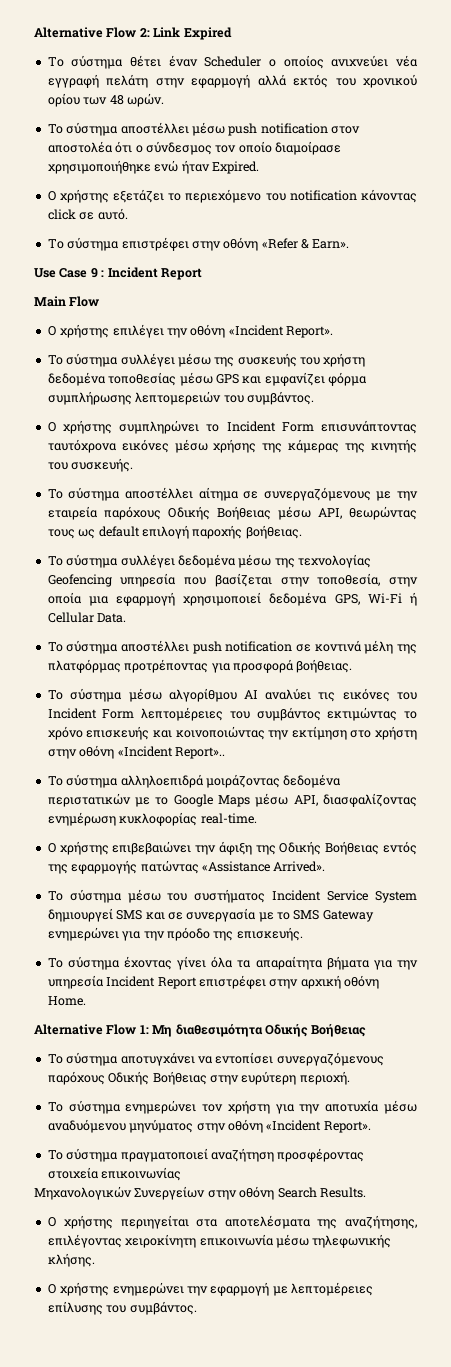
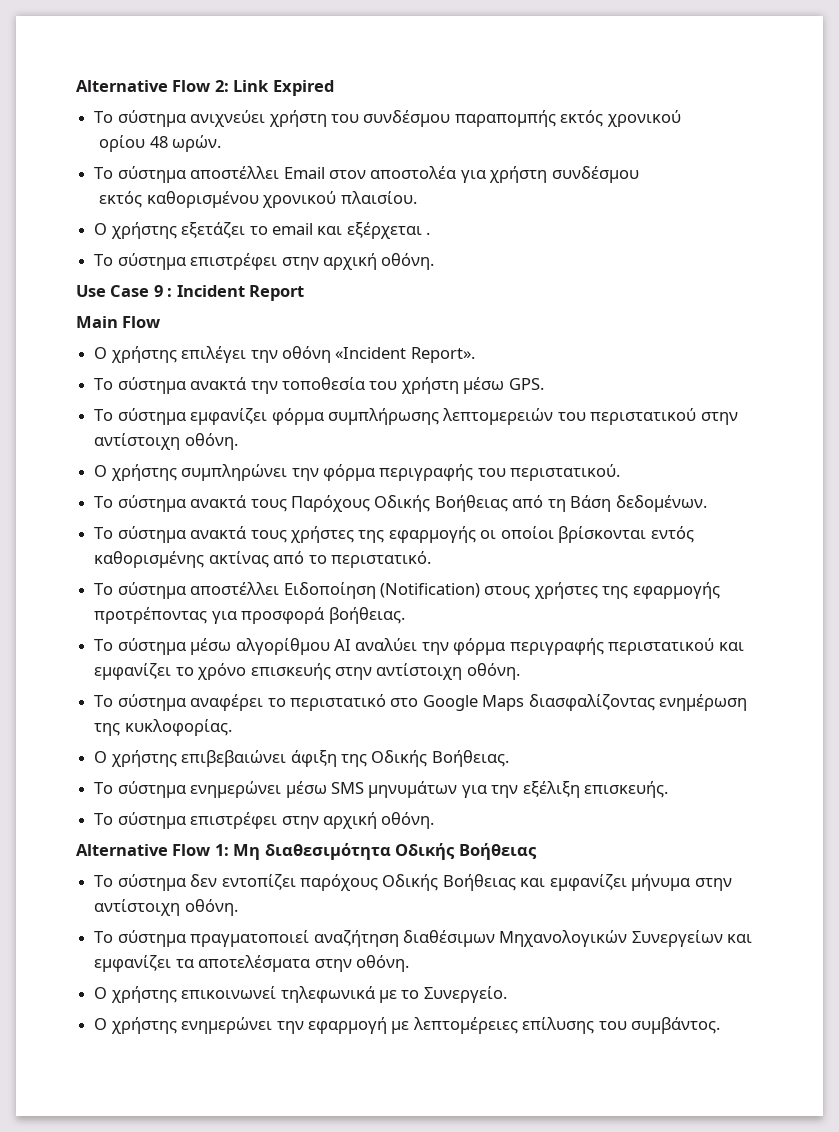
[130,55,417,69] [47,74,417,88] [47,93,108,107] θέτει έναν Scheduler ο οποίος ανιχνεύει νέα εγγραφή πελάτη στην εφαρμογή αλλά εκτός του χρονικού ορίου των -> [190,110,681,127] [99,135,146,152] ανιχνεύει χρήστη του συνδέσμου παραπομπής εκτός χρονικού // ορίου
[191,122,360,136] [47,141,341,155] [47,160,259,174] [47,189,417,203] [47,208,128,220] [47,237,350,251] μέσω push notification στον αποστολέα ότι ο σύνδεσμος τον οποίο διαμοίρασε χρησιμοποιήθηκε ενώ ήταν Expired. // O χρήστης εξετάζει το περιεχόμενο του notification κάνοντας click σε αυτό. // To σύστημα επιστρέφει στην οθόνη «Refer & Earn». -> [283,166,639,183] [99,191,417,208] [94,222,431,239] [94,253,435,270] Email στον αποστολέα για χρήστη συνδέσμου // εκτός καθορισμένου χρονικού πλαισίου. // O χρήστης εξετάζει το email και εξέρχεται . // To σύστημα επιστρέφει στην αρχική οθόνη.
[120,353,366,367] [47,372,262,386] συλλέγει μέσω της συσκευής του χρήστη δεδομένα τοποθεσίας μέσω GPS και -> [190,377,544,394] [94,408,186,425] ανακτά την τοποθεσία του χρήστη μέσω GPS. // Το σύστημα
[246,391,314,405] συμβάντος. -> [590,408,738,425] [94,433,238,450] περιστατικού στην αντίστοιχη οθόνη.
[206,420,418,434] [47,439,417,453] [47,458,134,472] [47,487,418,501] [47,506,417,520] [47,525,302,539] [47,554,371,568] [47,573,418,587] [47,592,417,606] [47,612,127,623] [47,640,417,654] [47,659,121,673] το Incident Form επισυνάπτοντας ταυτόχρονα εικόνες μέσω χρήσης της κάμερας της κινητής του συσκευής. // Το σύστημα αποστέλλει αίτημα σε συνεργαζόμενους με την εταιρεία παρόχους Οδικής Βοήθειας μέσω API, θεωρώντας τους ως default επιλογή παροχής βοήθειας. // Το σύστημα συλλέγει δεδομένα μέσω της τεχνολογίας Geofencing υπηρεσία που βασίζεται στην τοποθεσία, στην οποία μια εφαρμογή χρησιμοποιεί δεδομένα GPS, Wi-Fi ή Cellular Data. // Το σύστημα αποστέλλει push notification σε κοντινά μέλη της πλατφόρμας -> [291,464,621,481] [94,495,707,512] [94,526,694,543] [94,551,431,568] [94,582,720,599] την φόρμα περιγραφής του περιστατικού. // Το σύστημα ανακτά τους Παρόχους Οδικής Βοήθειας από τη Βάση δεδομένων. // Το σύστημα ανακτά τους χρήστες της εφαρμογής οι οποίοι βρίσκονται εντός καθορισμένης ακτίνας από το περιστατικό. // Το σύστημα αποστέλλει Ειδοποίηση (Notification) στους χρήστες της εφαρμογής
[318,688,417,702] [47,707,417,721] [47,726,417,740] [47,745,225,759] [47,774,341,788] [47,793,417,807] [47,812,257,826] τις εικόνες του Incident Form λεπτομέρειες του συμβάντος εκτιμώντας το χρόνο επισκευής και κοινοποιώντας την εκτίμηση στο χρήστη στην οθόνη «Incident Report».. // Το σύστημα αλληλοεπιδρά μοιράζοντας δεδομένα περιστατικών με το Google Maps μέσω API, διασφαλίζοντας ενημέρωση κυκλοφορίας real-time. -> [421,638,744,655] [94,663,520,680] [94,694,748,711] [94,719,232,736] την φόρμα περιγραφής περιστατικού και εμφανίζει το χρόνο επισκευής στην αντίστοιχη οθόνη. // Το σύστημα αναφέρει το περιστατικό στο Google Maps διασφαλίζοντας ενημέρωση της κυκλοφορίας.
[195,845,217,855] την -> (287, 758) none
[325,841,417,855] [47,860,326,874] [47,889,417,903] [47,908,374,922] [47,927,303,941] [47,956,419,970] [47,975,379,989] [47,996,86,1006] Βοήθειας εντός της εφαρμογής πατώντας «Assistance Arrived». // Το σύστημα μέσω του συστήματος Incident Service System δημιουργεί SMS και σε συνεργασία με το SMS Gateway ενημερώνει για την πρόοδο της επισκευής. // Το σύστημα έχοντας γίνει όλα τα απαραίτητα βήματα για την υπηρεσία Incident Report επιστρέφει στην αρχική οθόνη Home. -> [431,750,509,767] [94,781,669,798] [94,812,435,829] Βοήθειας. // Το σύστημα ενημερώνει μέσω SMS μηνυμάτων για την εξέλιξη επισκευής. // Το σύστημα επιστρέφει στην αρχική οθόνη.
[120,1052,384,1066] [47,1071,350,1085] [47,1100,417,1114] [47,1119,371,1133] [47,1148,365,1162] [47,1167,182,1181] [34,1186,366,1200] [47,1215,417,1229] [47,1234,392,1248] [47,1253,95,1267] αποτυγχάνει να εντοπίσει συνεργαζόμενους παρόχους Oδικής Βοήθειας στην ευρύτερη περιοχή. // Το σύστημα ενημερώνει τον χρήστη για την αποτυχία μέσω αναδυόμενου μηνύματος στην οθόνη «Incident Report». // Το σύστημα πραγματοποιεί αναζήτηση προσφέροντας στοιχεία επικοινωνίας // Μηχανολογικών Συνεργείων στην οθόνη Search Results. // Ο χρήστης περιηγείται στα αποτελέσματα της αναζήτησης, επιλέγοντας χειροκίνητη επικοινωνία μέσω τηλεφωνικής κλήσης. -> [190,874,732,891] [94,899,238,916] [94,930,753,947] [94,955,409,972] [94,986,507,1003] δεν εντοπίζει παρόχους Oδικής Βοήθειας και εμφανίζει μήνυμα στην αντίστοιχη οθόνη. // Το σύστημα πραγματοποιεί αναζήτηση διαθέσιμων Μηχανολογικών Συνεργείων και εμφανίζει τα αποτελέσματα στην οθόνη. // Ο χρήστης επικοινωνεί τηλεφωνικά με το Συνεργείο.

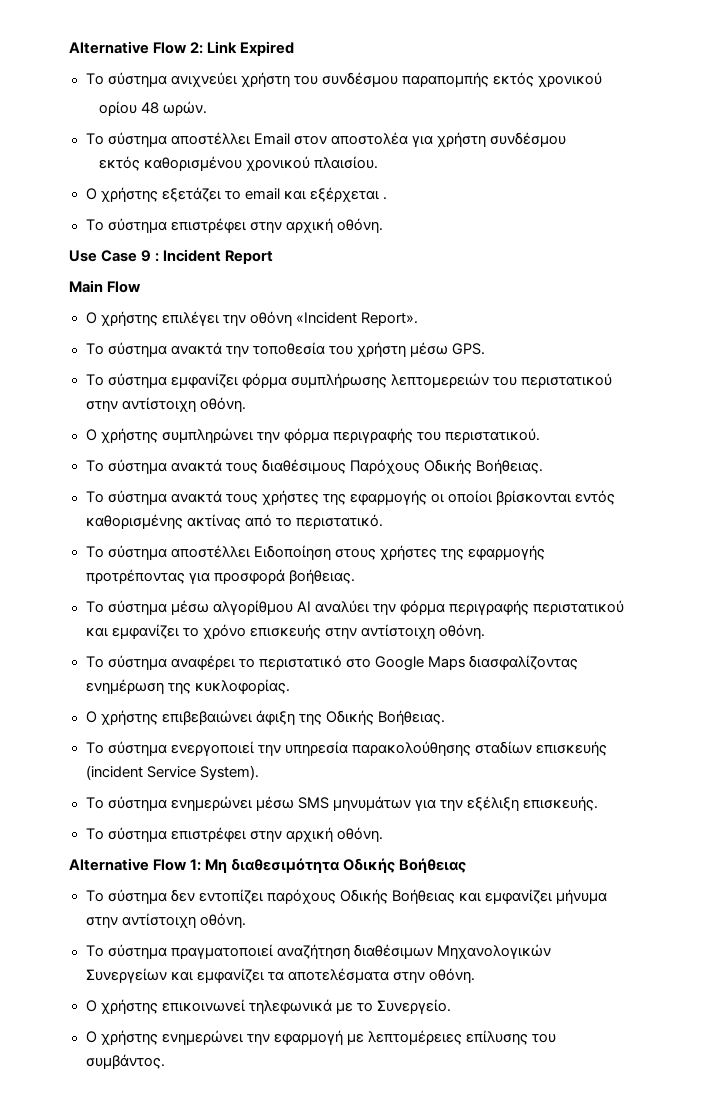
(287, 505) none -> [261,459,346,474] διαθέσιμους
[434,495,707,512] Βοήθειας από τη Βάση δεδομένων. -> [475,459,543,474] Βοήθειας.
[379,583,480,598] (Notification) -> (331, 552) none
(509, 758) none -> [85,741,607,756] [85,765,259,780] // Το σύστημα ενεργοποιεί την υπηρεσία παρακολούθησης σταδίων επισκευής (incident Service System).

